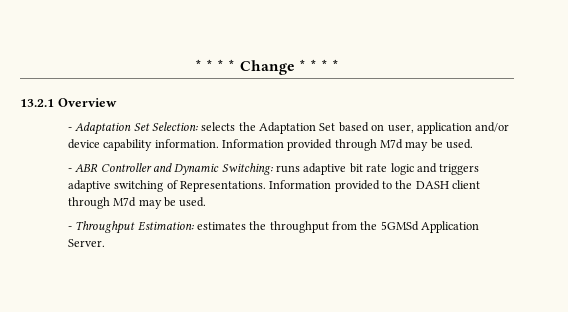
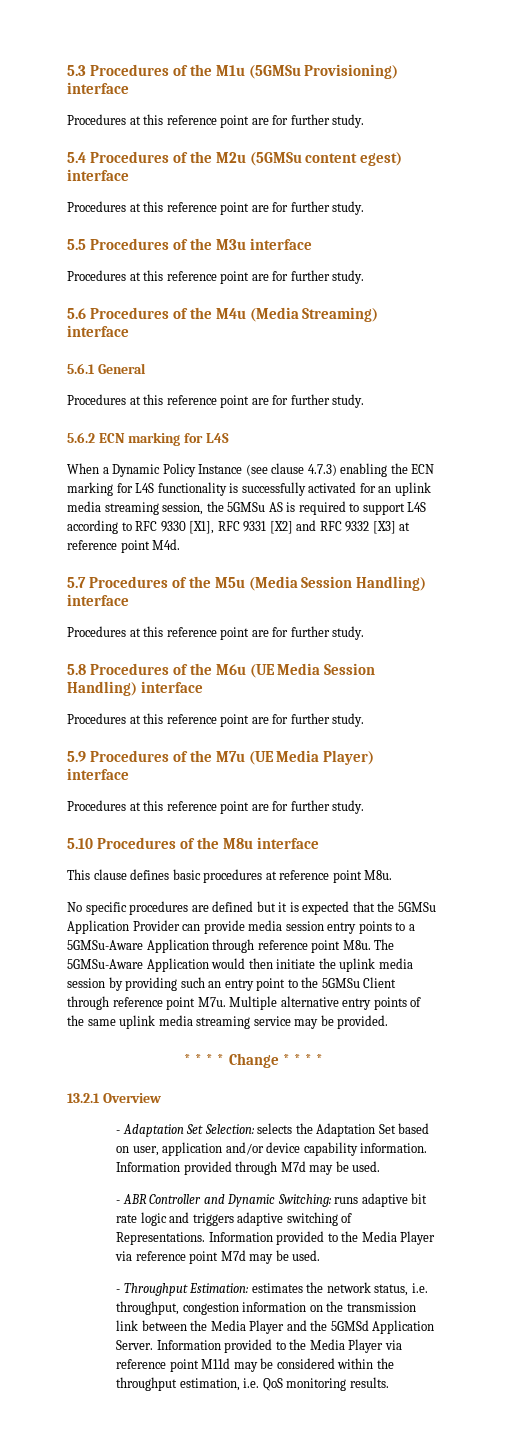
(194, 65) none -> [67,64,399,79] [67,82,129,94] [67,114,365,128] [67,151,403,166] [67,169,129,181] [67,201,365,215] [67,238,312,250] [67,270,365,284] [67,307,379,322] [67,325,129,337] [67,363,146,374] [67,394,365,408] [67,432,229,446] [67,463,435,477] [67,482,431,496] [67,501,427,515] [67,520,411,534] [67,539,181,553] [67,576,427,591] [67,594,129,606] [67,626,365,640] [67,663,376,678] [67,681,203,696] [67,713,365,727] [67,750,375,765] [67,768,129,780] [67,800,365,814] [67,837,319,849] [67,869,393,883] [67,901,436,915] [67,920,415,934] [67,939,395,953] [67,958,413,972] [67,977,397,991] [67,996,422,1010] [67,1015,389,1029] 5.3 Procedures of the M1u (5GMSu Provisioning) interface // Procedures at this reference point are for further study. // 5.4 Procedures of the M2u (5GMSu content egest) interface // Procedures at this reference point are for further study. // 5.5 Procedures of the M3u interface // Procedures at this reference point are for further study. // 5.6 Procedures of the M4u (Media Streaming) interface // 5.6.1 General // Procedures at this reference point are for further study. // 5.6.2 ECN marking for L4S // When a Dynamic Policy Instance (see clause 4.7.3) enabling the ECN marking for L4S functionality is successfully activated for an uplink media streaming session, the 5GMSu AS is required to support L4S according to RFC 9330 [X1], RFC 9331 [X2] and RFC 9332 [X3] at reference point M4d. // 5.7 Procedures of the M5u (Media Session Handling) interface // Procedures at this reference point are for further study. // 5.8 Procedures of the M6u (UE Media Session Handling) interface // Procedures at this reference point are for further study. // 5.9 Procedures of the M7u (UE Media Player) interface // Procedures at this reference point are for further study. // 5.10 Procedures of the M8u interface // This clause defines basic procedures at reference point M8u. // No specific procedures are defined but it is expected that the 5GMSu Application Provider can provide media session entry points to a 5GMSu-Aware Application through reference point M8u. The 5GMSu-Aware Application would then initiate the uplink media session by providing such an entry point to the 5GMSu Client through reference point M7u. Multiple alternative entry points of the same uplink media streaming service may be provided. //
[415,180,481,189] [67,197,110,209] DASH client through -> [361,1231,436,1245] [115,1251,219,1264] Media Player via reference point
[269,221,480,233] [67,239,105,247] throughput from the 5GMSd Application Server. -> [326,1282,428,1296] [116,1301,416,1315] [116,1320,435,1334] [116,1339,402,1353] [116,1358,394,1372] [116,1377,389,1391] network status, i.e. throughput, congestion information on the transmission link between the Media Player and the 5GMSd Application Server. Information provided to the Media Player via reference point M11d may be considered within the throughput estimation, i.e. QoS monitoring results.

